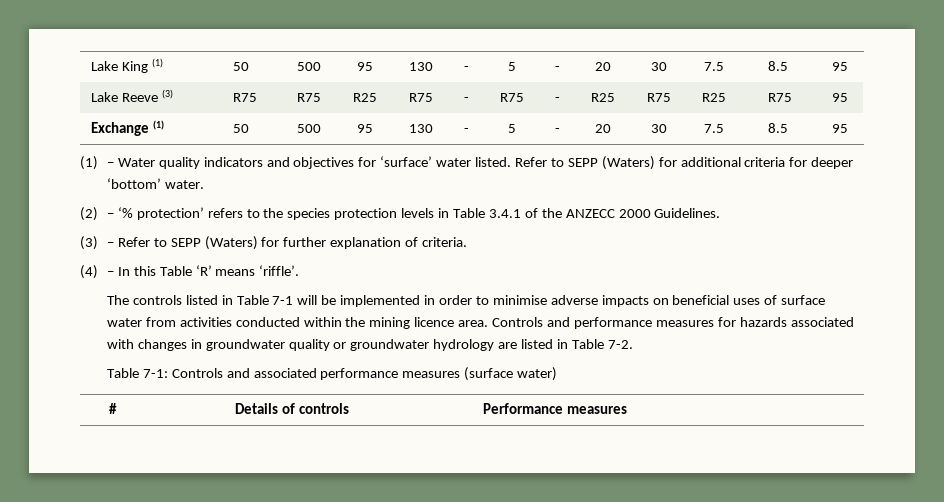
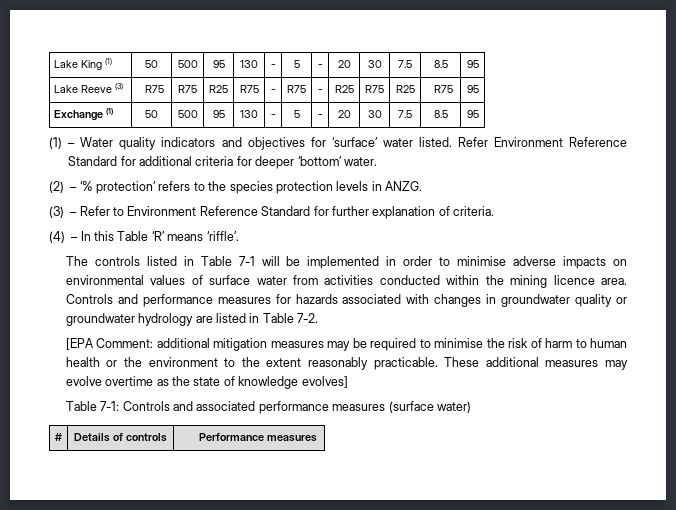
[550,156,655,170] to SEPP (Waters) -> [493,137,627,147] [68,156,118,166] Environment Reference Standard
[453,208,721,218] Table 3.4.1 of the ANZECC 2000 Guidelines. -> [385,181,422,191] ANZG.
[170,236,258,250] SEPP (Waters) -> [127,206,311,216] Environment Reference Standard
[672,295,761,305] beneficial uses -> [65,275,186,285] environmental values
(633, 344) none -> [65,338,627,351] [65,357,629,370] [65,376,348,389] // [EPA Comment: additional mitigation measures may be required to minimise the risk of harm to human health or the environment to the extent reasonably practicable. These additional measures may evolve overtime as the state of knowledge evolves]

